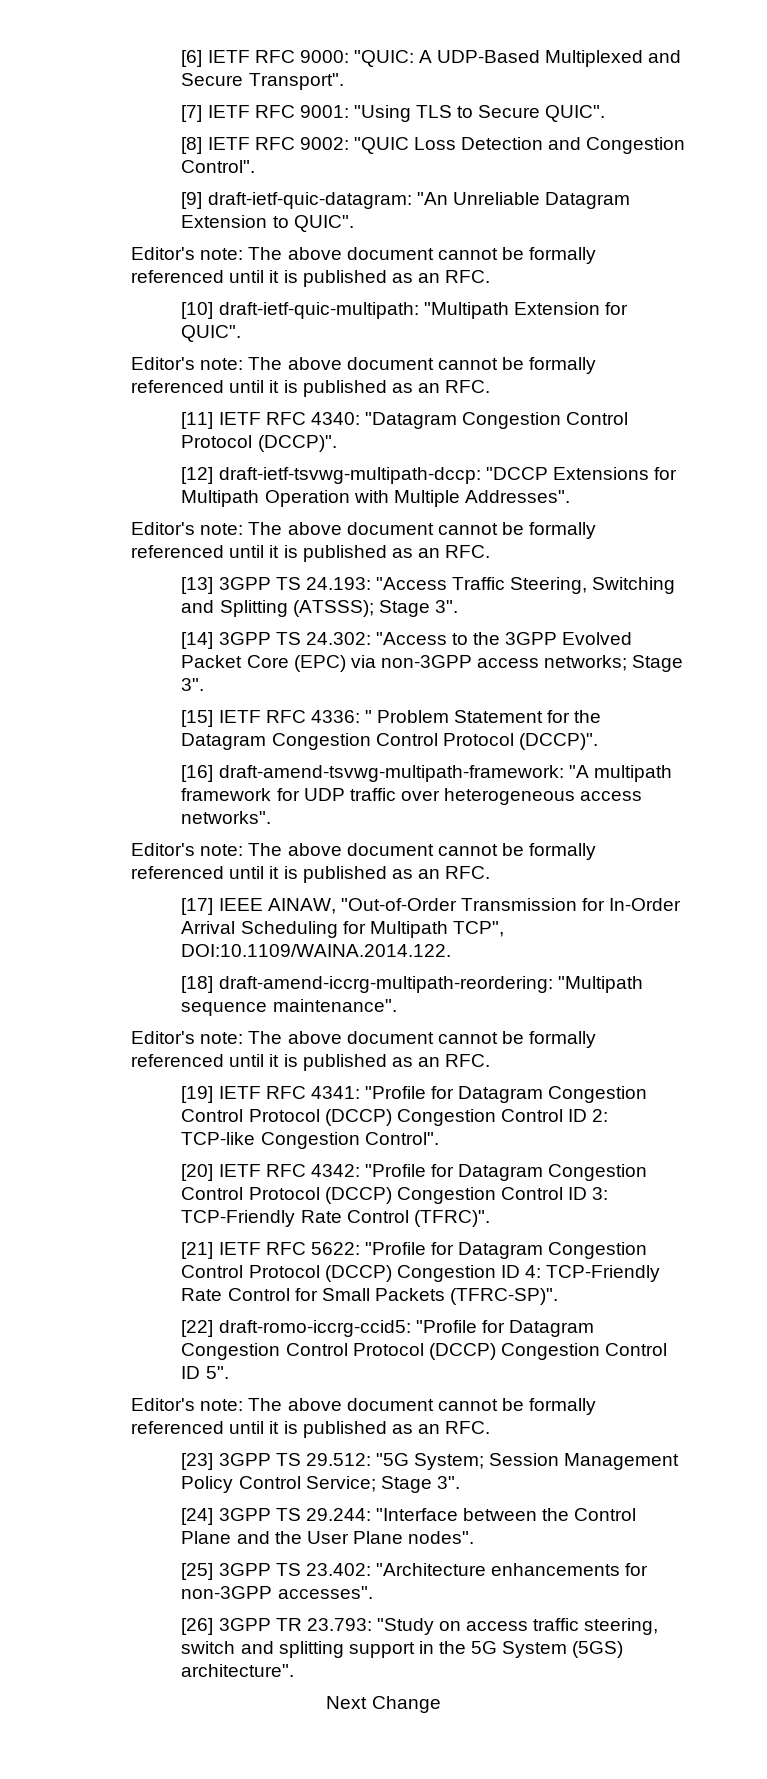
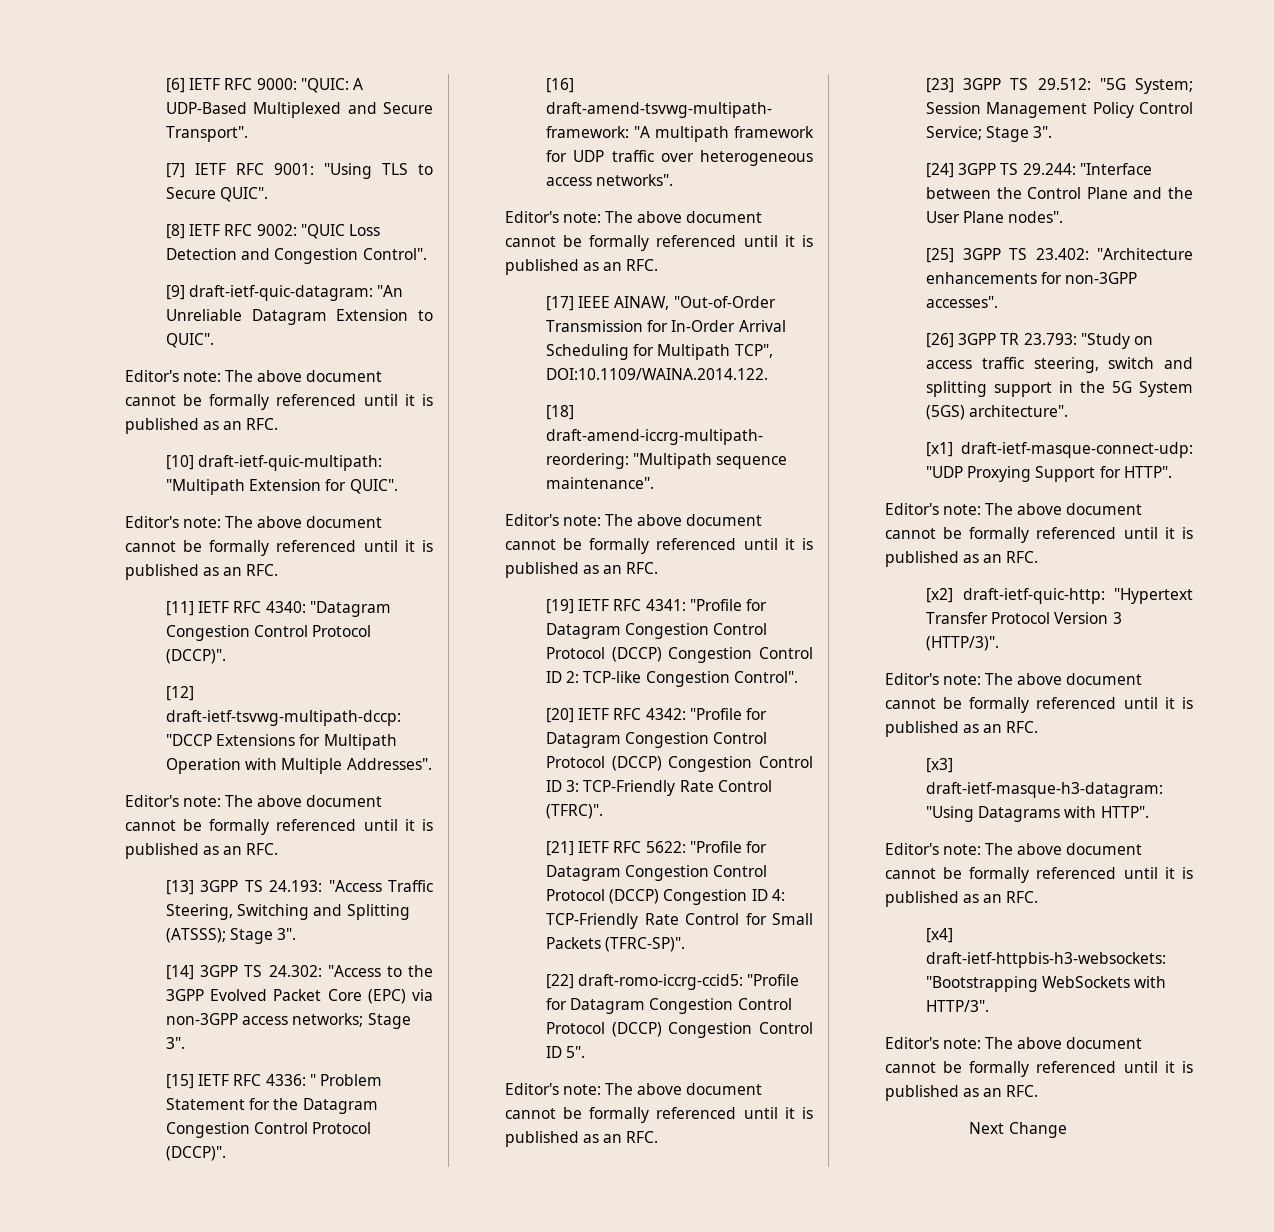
(295, 1670) none -> [926,442,1193,458] [926,466,1172,482] [884,503,1143,515] [884,527,1193,543] [884,551,1039,567] [926,588,1193,604] [926,612,1122,624] [926,636,1000,651] [884,673,1143,685] [884,697,1193,713] [884,721,1039,737] [926,758,954,773] [926,782,1164,798] [926,806,1149,822] [884,843,1143,855] [884,867,1193,883] [884,891,1039,907] [926,928,954,943] [926,952,1167,968] [926,976,1167,992] [926,1000,990,1012] [884,1037,1143,1049] [884,1061,1193,1077] [884,1085,1039,1101] // [x1] draft-ietf-masque-connect-udp: "UDP Proxying Support for HTTP". // Editor's note: The above document cannot be formally referenced until it is published as an RFC. // [x2] draft-ietf-quic-http: "Hypertext Transfer Protocol Version 3 (HTTP/3)". // Editor's note: The above document cannot be formally referenced until it is published as an RFC. // [x3] draft-ietf-masque-h3-datagram: "Using Datagrams with HTTP". // Editor's note: The above document cannot be formally referenced until it is published as an RFC. // [x4] draft-ietf-httpbis-h3-websockets: "Bootstrapping WebSockets with HTTP/3". // Editor's note: The above document cannot be formally referenced until it is published as an RFC.

